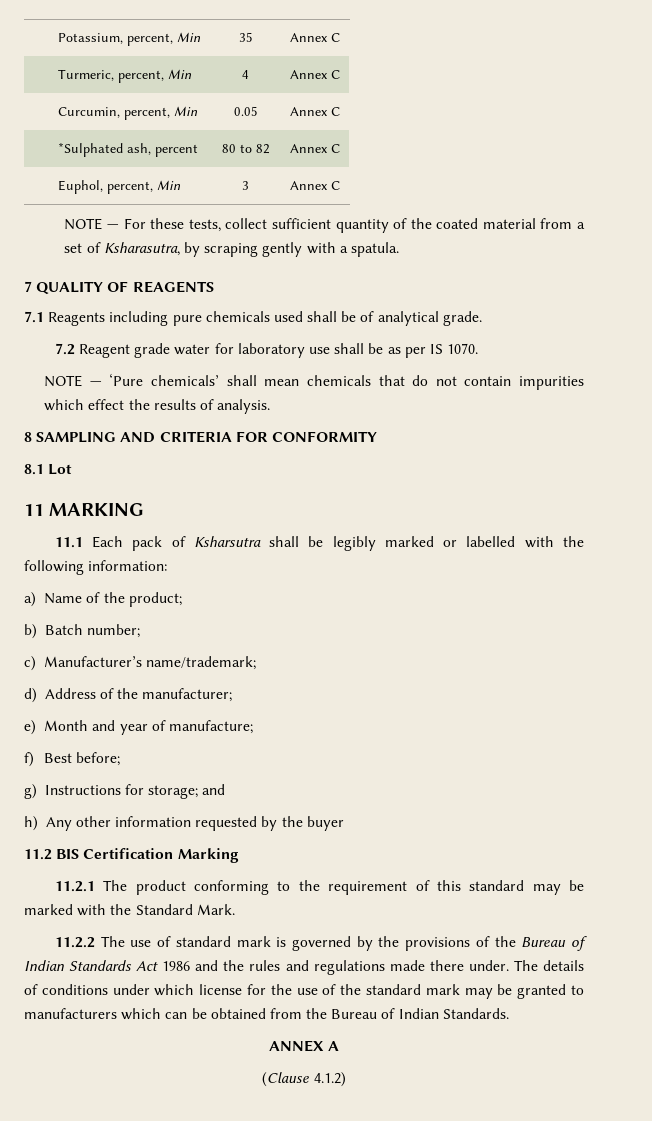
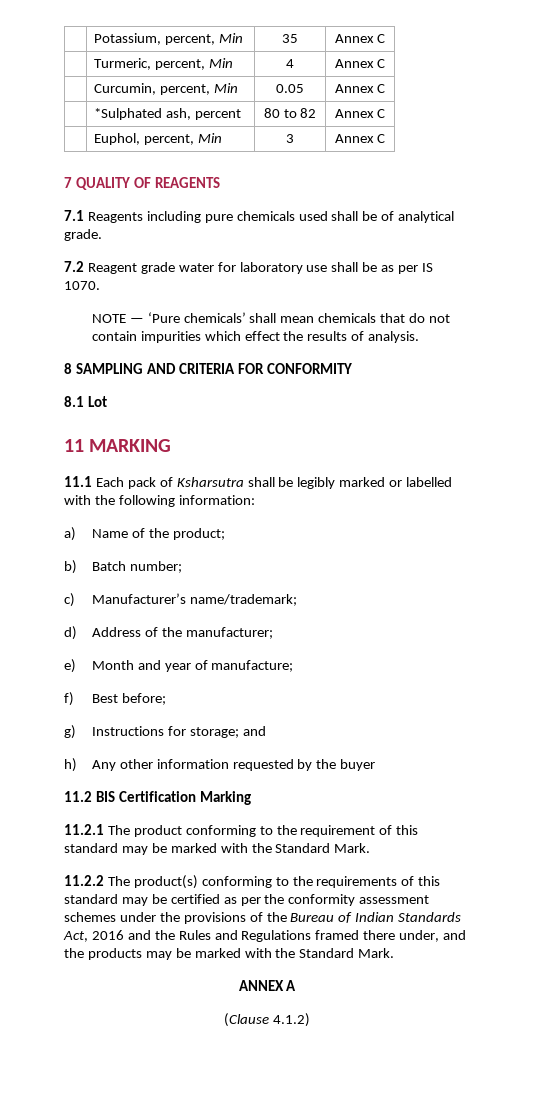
[64,218,586,233] [64,242,399,257] // NOTE — For these tests, collect sufficient quantity of the coated material from a set of Ksharasutra, by scraping gently with a spatula. -> (386, 138) none
[130,936,373,951] use of standard mark is governed by -> [133,875,441,889] [64,894,430,906] [64,912,156,922] product(s) conforming to the requirements of this standard may be certified as per the conformity assessment schemes under
[136,960,585,975] [24,984,584,999] [24,1008,509,1020] Act 1986 and the rules and regulations made there under. The details of conditions under which license for the use of the standard mark may be granted to manufacturers which can be obtained from the Bureau of Indian Standards. -> [63,930,467,942] [64,948,395,960] Act, 2016 and the Rules and Regulations framed there under, and the products may be marked with the Standard Mark.

